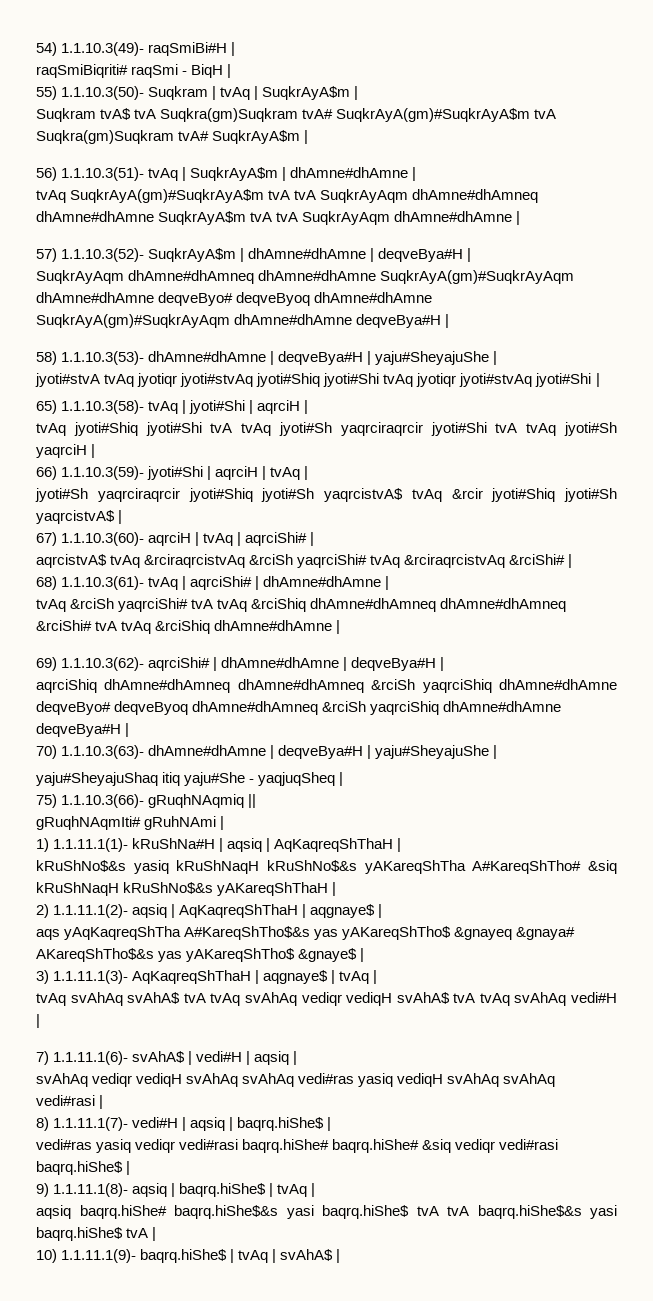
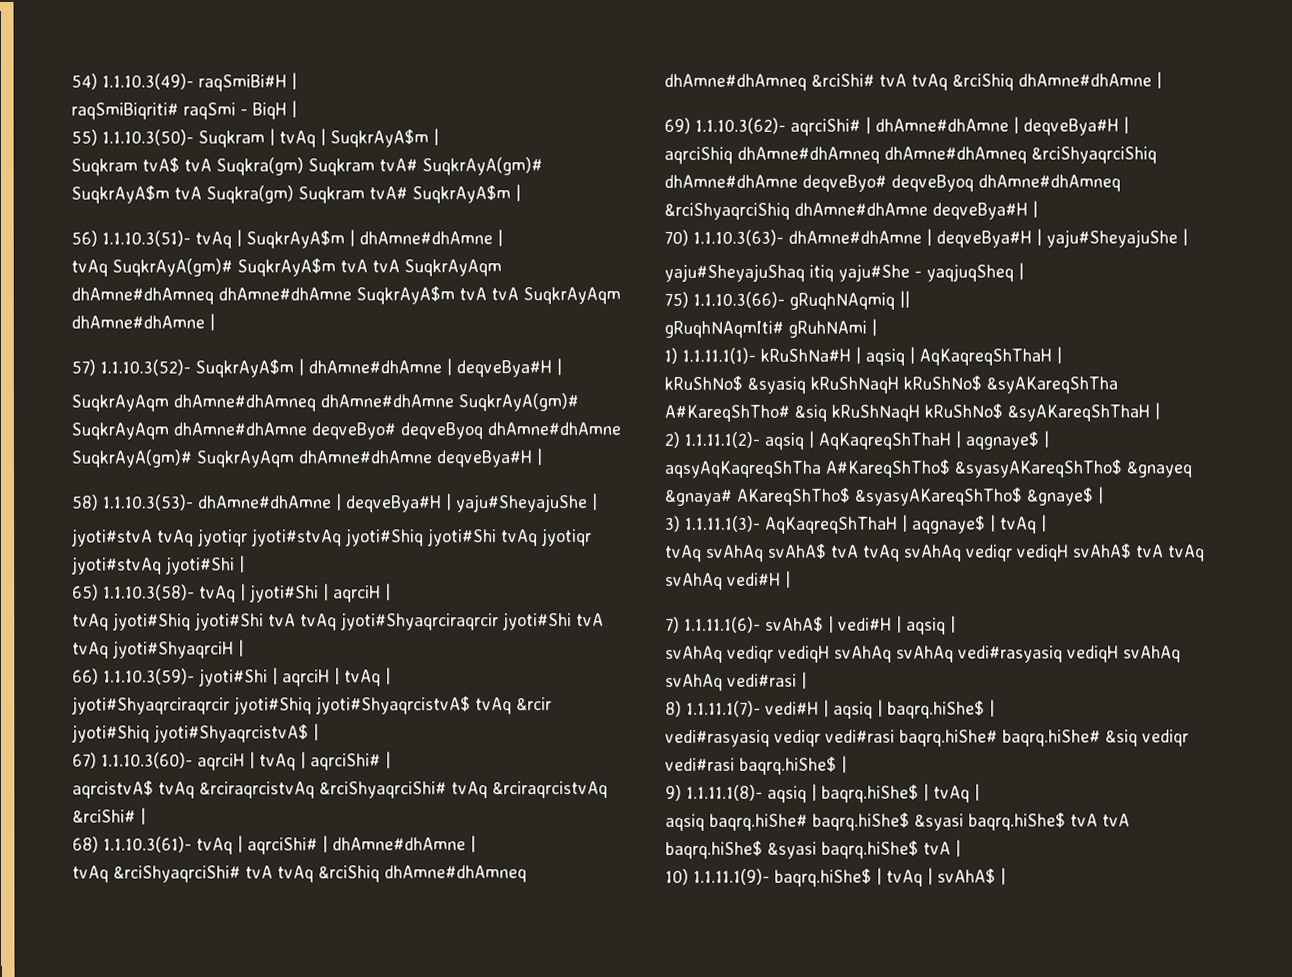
[160,108,557,122] [36,130,174,144] Suqkra(gm)Suqkram tvA# SuqkrAyA(gm)#SuqkrAyA$m tvA Suqkra(gm)Suqkram -> [216,157,543,176] [71,185,365,204] Suqkra(gm) Suqkram tvA# SuqkrAyA(gm)# SuqkrAyA$m tvA Suqkra(gm) Suqkram
[70,189,265,203] SuqkrAyA(gm)#SuqkrAyA$m -> [112,258,336,277] SuqkrAyA(gm)# SuqkrAyA$m
[380,270,575,284] SuqkrAyA(gm)#SuqkrAyAqm -> [458,393,579,412] [71,422,169,440] SuqkrAyA(gm)# SuqkrAyAqm
[36,314,230,328] SuqkrAyA(gm)#SuqkrAyAqm -> [71,449,294,468] SuqkrAyA(gm)# SuqkrAyAqm
[279,422,617,436] [36,444,87,458] jyoti#Sh yaqrciraqrcir jyoti#Shi tvA tvAq jyoti#Sh yaqrciH -> [340,612,604,631] [72,640,234,659] jyoti#Shyaqrciraqrcir jyoti#Shi tvA tvAq jyoti#ShyaqrciH
[35,488,403,502] jyoti#Sh yaqrciraqrcir jyoti#Shiq jyoti#Sh yaqrcistvA$ -> [71,696,471,715] jyoti#Shyaqrciraqrcir jyoti#Shiq jyoti#ShyaqrcistvA$
[564,488,617,502] [36,510,115,524] jyoti#Sh yaqrcistvA$ -> [153,724,309,743] jyoti#ShyaqrcistvA$
[249,554,368,568] &rciSh yaqrciShi# -> [319,781,447,799] &rciShyaqrciShi#
[70,598,189,612] &rciSh yaqrciShi# -> [113,865,241,883] &rciShyaqrciShi#
[371,679,492,693] &rciSh yaqrciShiq -> [1031,146,1157,164] &rciShyaqrciShiq
[322,701,440,715] &rciSh yaqrciShiq -> [664,202,790,220] &rciShyaqrciShiq
[36,860,466,874] kRuShNo$&s yasiq kRuShNaqH kRuShNo$&s yAKareqShTha -> [664,375,1118,394] kRuShNo$ &syasiq kRuShNaqH kRuShNo$ &syAKareqShTha
[123,882,329,896] kRuShNo$&s yAKareqShThaH -> [924,403,1150,422] kRuShNo$ &syAKareqShThaH
[36,926,576,940] [36,948,296,962] aqs yAqKaqreqShTha A#KareqShTho$&s yas yAKareqShTho$ &gnayeq &gnaya# AKareqShTho$&s yas yAKareqShTho$ -> [664,459,1192,478] [665,487,1023,506] aqsyAqKaqreqShTha A#KareqShTho$ &syasyAKareqShTho$ &gnayeq &gnaya# AKareqShTho$ &syasyAKareqShTho$
[298,1073,394,1087] vedi#ras yasiq -> [958,645,1063,663] vedi#rasyasiq
[36,1139,132,1153] vedi#ras yasiq -> [665,729,770,747] vedi#rasyasiq
[174,1205,314,1219] baqrq.hiShe$&s yasi -> [812,812,964,831] baqrq.hiShe$ &syasi
[477,1205,617,1219] baqrq.hiShe$&s yasi -> [665,840,817,859] baqrq.hiShe$ &syasi

